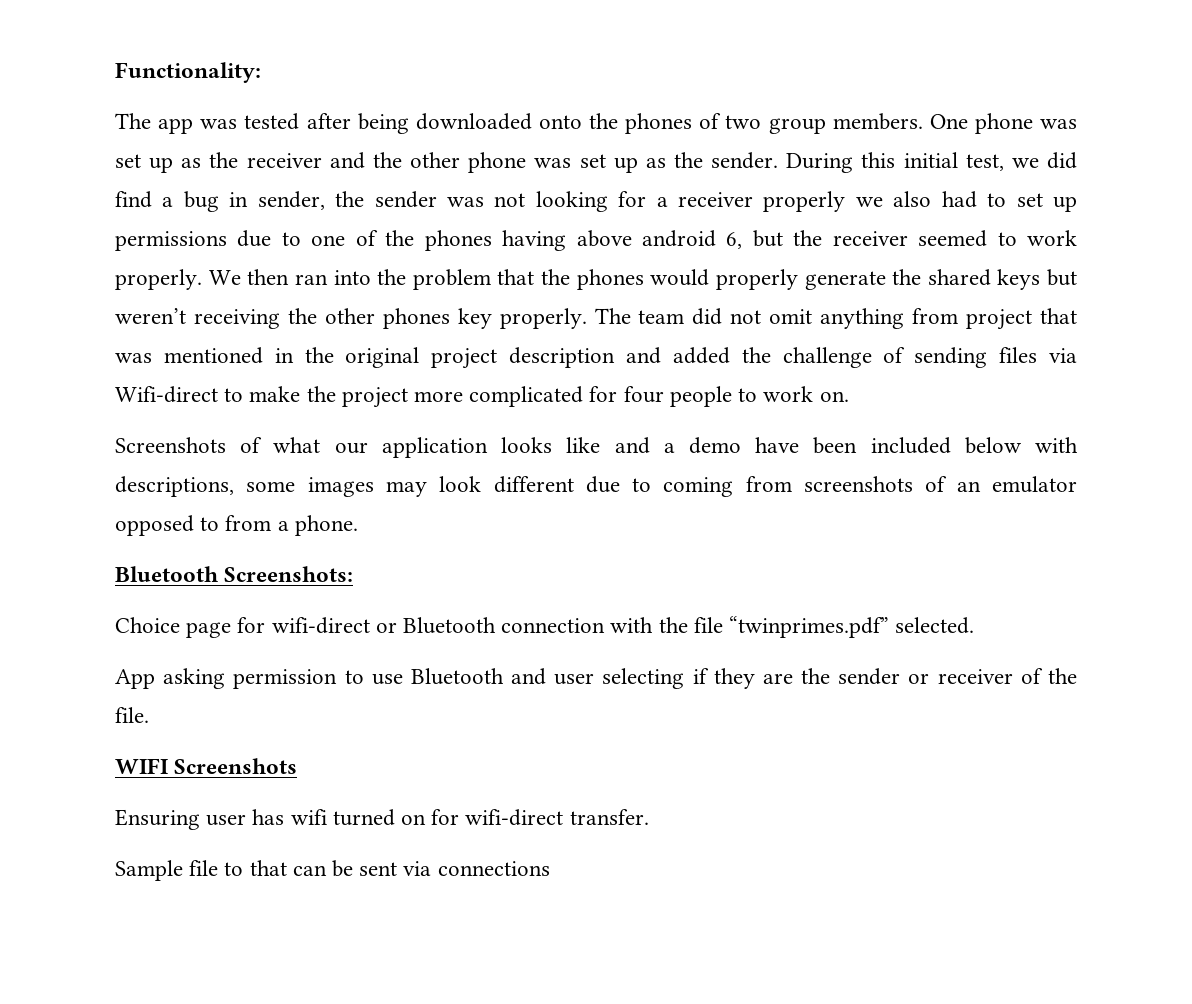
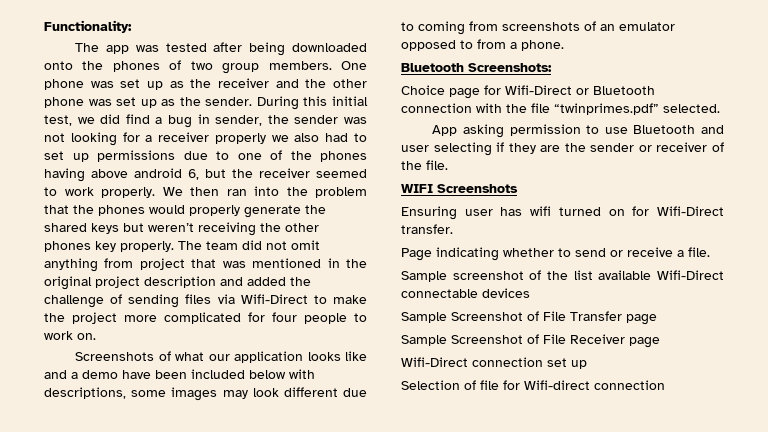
[115,386,218,403] Wifi-direct -> [240,294,308,304] Wifi-Direct
[271,617,370,634] wifi-direct -> [505,85,572,95] Wifi-Direct
[465,809,564,826] wifi-direct -> [657,206,724,216] Wifi-Direct
[115,860,550,881] Sample file to that can be sent via connections -> [401,247,710,261] [401,270,724,282] [401,288,530,298] [401,311,657,325] [401,334,660,348] [401,357,587,369] [401,380,665,390] Page indicating whether to send or receive a file. // Sample screenshot of the list available Wifi-Direct connectable devices // Sample Screenshot of File Transfer page // Sample Screenshot of File Receiver page // Wifi-Direct connection set up // Selection of file for Wifi-direct connection

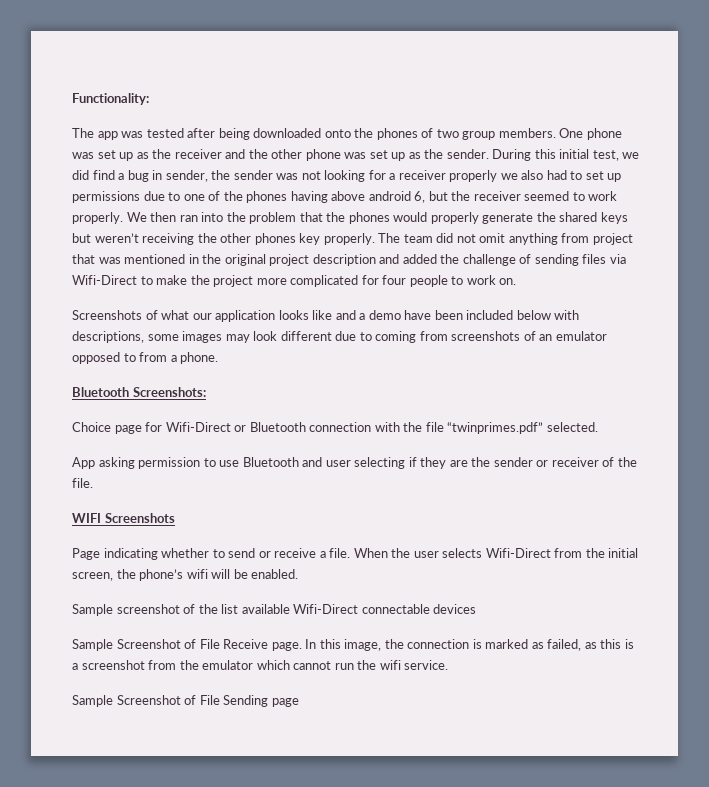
[401,206,724,220] [401,224,453,234] // Ensuring user has wifi turned on for Wifi-Direct transfer. -> (175, 518) none
(710, 252) none -> [353,548,639,558] [72,569,299,581] When the user selects Wifi-Direct from the initial screen, the phone’s wifi will be enabled.
[570,311,657,325] [401,334,660,348] [401,357,587,369] [401,380,665,390] Transfer page // Sample Screenshot of File Receiver page // Wifi-Direct connection set up // Selection of file for Wifi-direct connection -> [223,639,634,651] [72,660,449,670] [72,695,299,707] Receive page. In this image, the connection is marked as failed, as this is a screenshot from the emulator which cannot run the wifi service. // Sample Screenshot of File Sending page

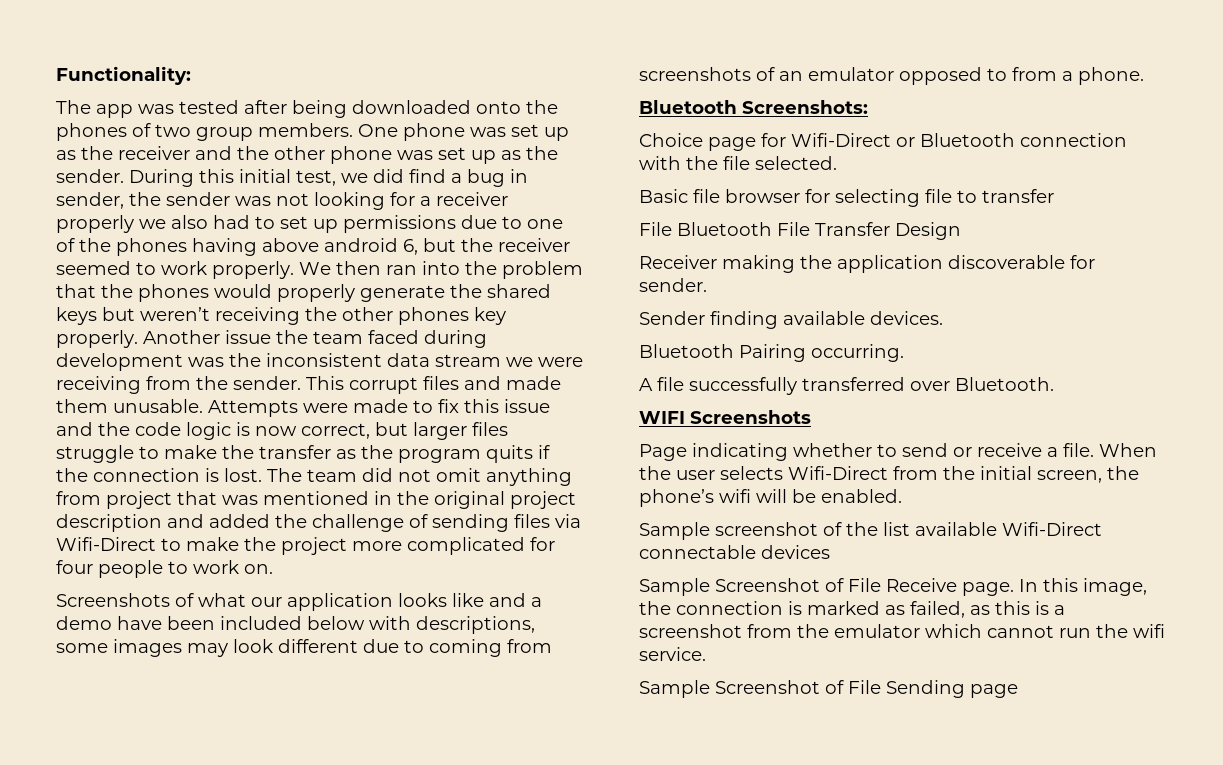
(375, 239) none -> [143,330,487,348] [56,353,583,371] [56,376,561,394] [56,399,550,417] [56,422,508,440] [56,445,550,463] [56,468,262,482] Another issue the team faced during development was the inconsistent data stream we were receiving from the sender. This corrupt files and made them unusable. Attempts were made to fix this issue and the code logic is now correct, but larger files struggle to make the transfer as the program quits if the connection is lost.
[447,422,544,434] “twinprimes.pdf” -> (750, 163) none
[72,457,637,469] [72,478,93,488] App asking permission to use Bluetooth and user selecting if they are the sender or receiver of the file. -> [639,189,1054,207] [639,222,961,240] [639,255,1095,273] [639,278,707,292] [639,311,943,329] [639,344,904,362] [639,377,1054,395] Basic file browser for selecting file to transfer // File Bluetooth File Transfer Design // Receiver making the application discoverable for sender. // Sender finding available devices. // Bluetooth Pairing occurring. // A file successfully transferred over Bluetooth.

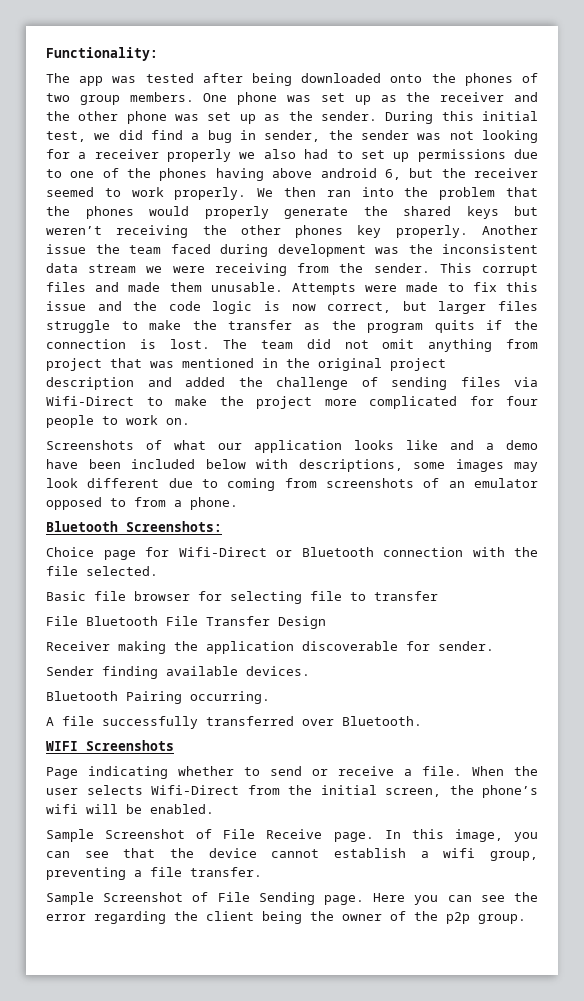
[639,522,1102,540] [639,545,830,559] // Sample screenshot of the list available Wifi-Direct connectable devices -> (214, 809) none
[639,601,1065,618] [639,624,1165,638] [639,647,706,661] the connection is marked as failed, as this is a screenshot from the emulator which cannot run the wifi service. -> [513,832,538,842] [46,848,538,861] [46,867,262,880] you can see that the device cannot establish a wifi group, preventing a file transfer.
[970,684,1018,698] page -> [323,892,538,905] [46,911,526,924] page. Here you can see the error regarding the client being the owner of the p2p group.

